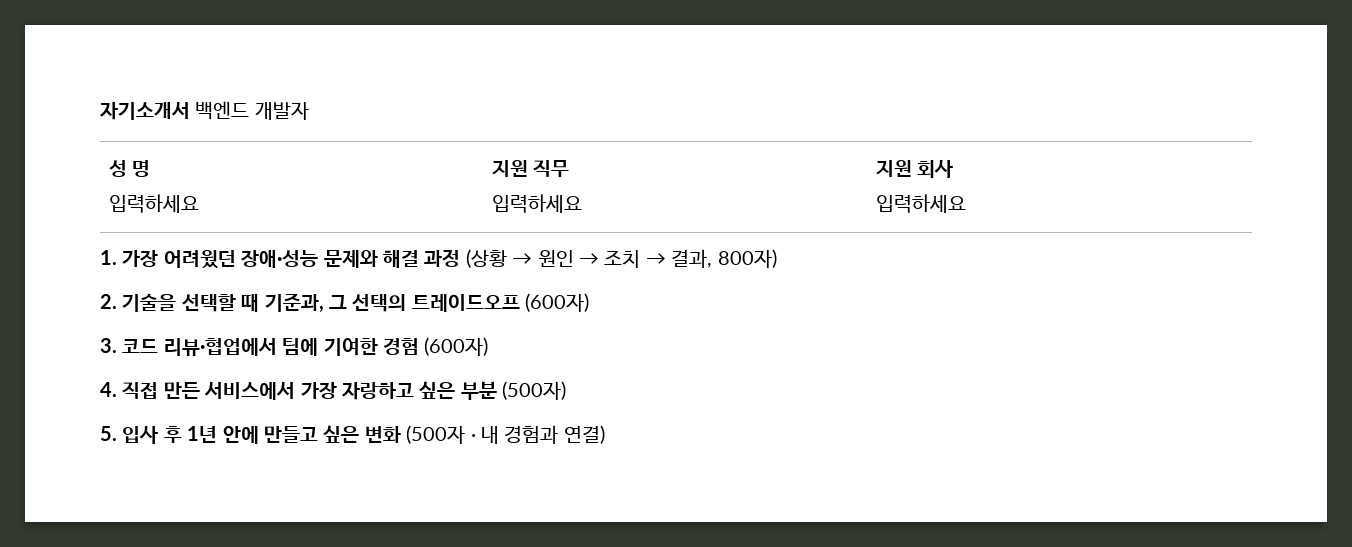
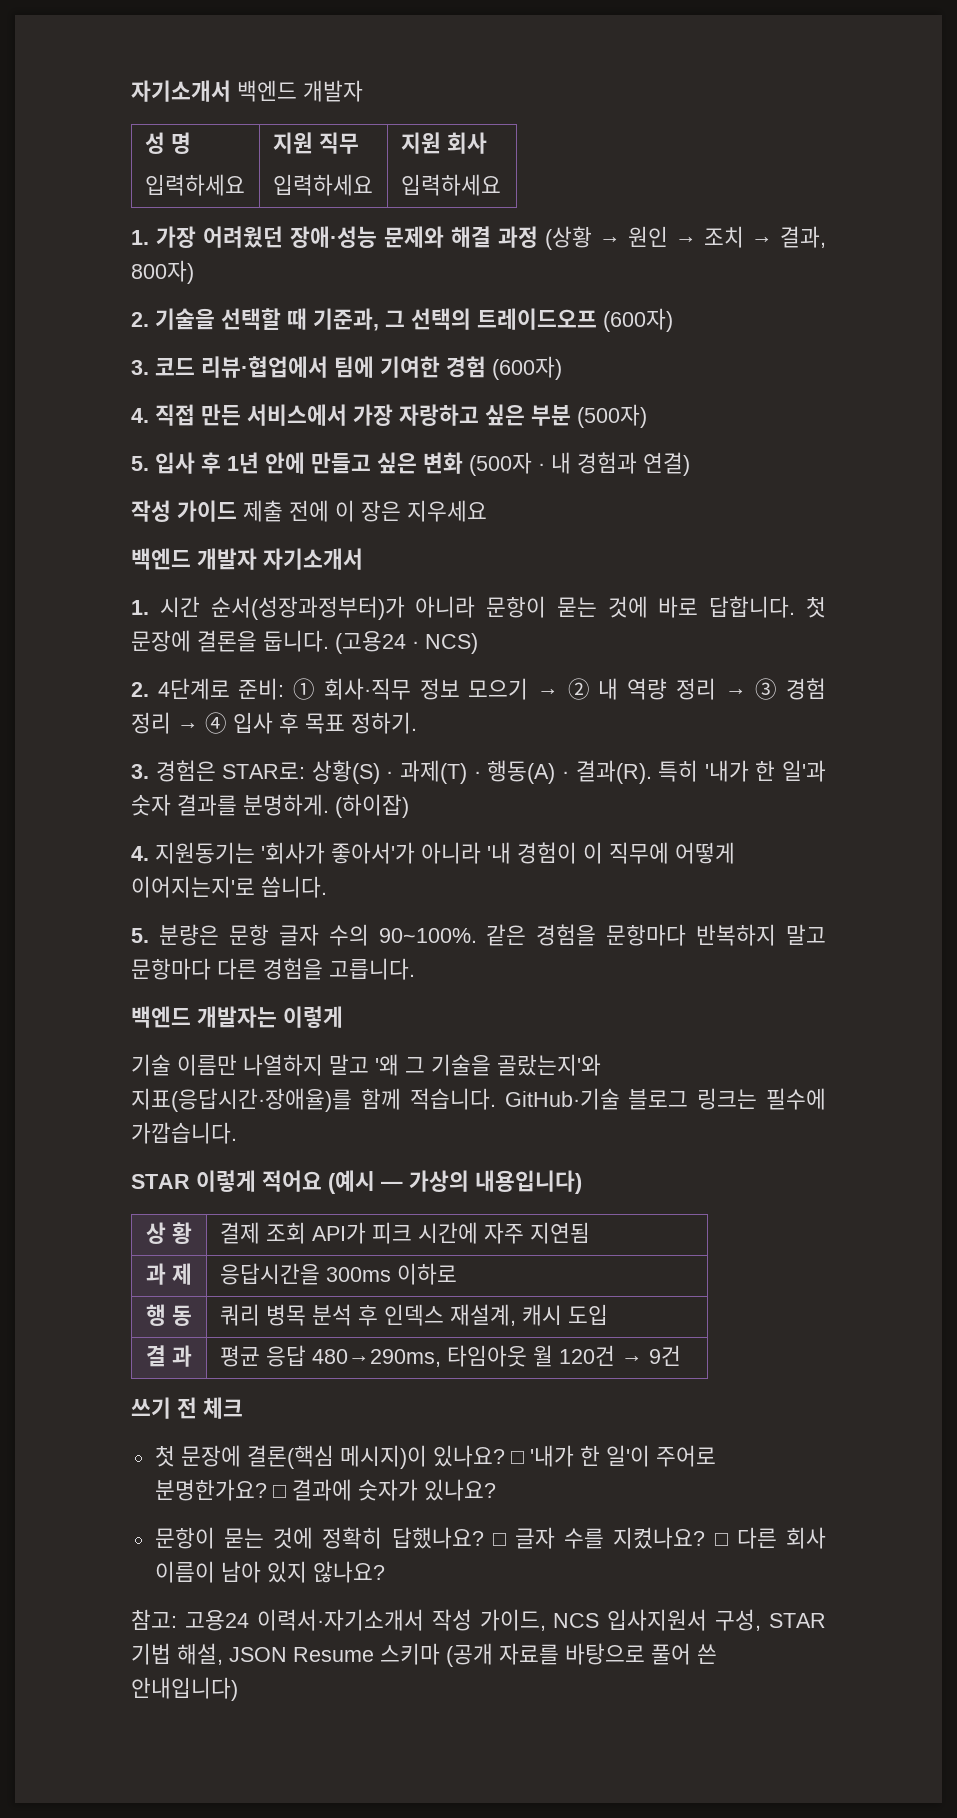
(605, 434) none -> [131,500,487,522] [131,548,363,570] [131,596,827,620] [131,630,478,654] [131,678,826,700] [131,712,417,734] [131,760,827,784] [131,794,409,818] [131,842,735,864] [131,876,327,898] [131,924,826,946] [131,958,415,980] [131,1006,343,1028] [131,1054,601,1076] [131,1088,826,1112] [131,1122,237,1144] [131,1170,582,1194] [146,1222,192,1244] [219,1222,590,1244] [146,1263,192,1285] [219,1263,457,1285] [146,1304,192,1326] [219,1304,608,1326] [146,1345,192,1367] [219,1345,681,1367] [131,1397,243,1419] [154,1445,716,1469] [154,1479,496,1501] [154,1527,826,1549] [154,1561,385,1583] [131,1609,826,1631] [131,1643,717,1667] [131,1677,238,1701] // 작성 가이드 제출 전에 이 장은 지우세요 // 백엔드 개발자 자기소개서 // 1. 시간 순서(성장과정부터)가 아니라 문항이 묻는 것에 바로 답합니다. 첫 문장에 결론을 둡니다. (고용24 · NCS) // 2. 4단계로 준비: ① 회사·직무 정보 모으기 → ② 내 역량 정리 → ③ 경험 정리 → ④ 입사 후 목표 정하기. // 3. 경험은 STAR로: 상황(S) · 과제(T) · 행동(A) · 결과(R). 특히 '내가 한 일'과 숫자 결과를 분명하게. (하이잡) // 4. 지원동기는 '회사가 좋아서'가 아니라 '내 경험이 이 직무에 어떻게 이어지는지'로 씁니다. // 5. 분량은 문항 글자 수의 90~100%. 같은 경험을 문항마다 반복하지 말고 문항마다 다른 경험을 고릅니다. // 백엔드 개발자는 이렇게 // 기술 이름만 나열하지 말고 '왜 그 기술을 골랐는지'와 지표(응답시간·장애율)를 함께 적습니다. GitHub·기술 블로그 링크는 필수에 가깝습니다. // STAR 이렇게 적어요 (예시 — 가상의 내용입니다) // 상 황 | 결제 조회 API가 피크 시간에 자주 지연됨 // 과 제 | 응답시간을 300ms 이하로 // 행 동 | 쿼리 병목 분석 후 인덱스 재설계, 캐시 도입 // 결 과 | 평균 응답 480→290ms, 타임아웃 월 120건 → 9건 // 쓰기 전 체크 // 첫 문장에 결론(핵심 메시지)이 있나요? □ '내가 한 일'이 주어로 분명한가요? □ 결과에 숫자가 있나요? // 문항이 묻는 것에 정확히 답했나요? □ 글자 수를 지켰나요? □ 다른 회사 이름이 남아 있지 않나요? // 참고: 고용24 이력서·자기소개서 작성 가이드, NCS 입사지원서 구성, STAR 기법 해설, JSON Resume 스키마 (공개 자료를 바탕으로 풀어 쓴 안내입니다)

